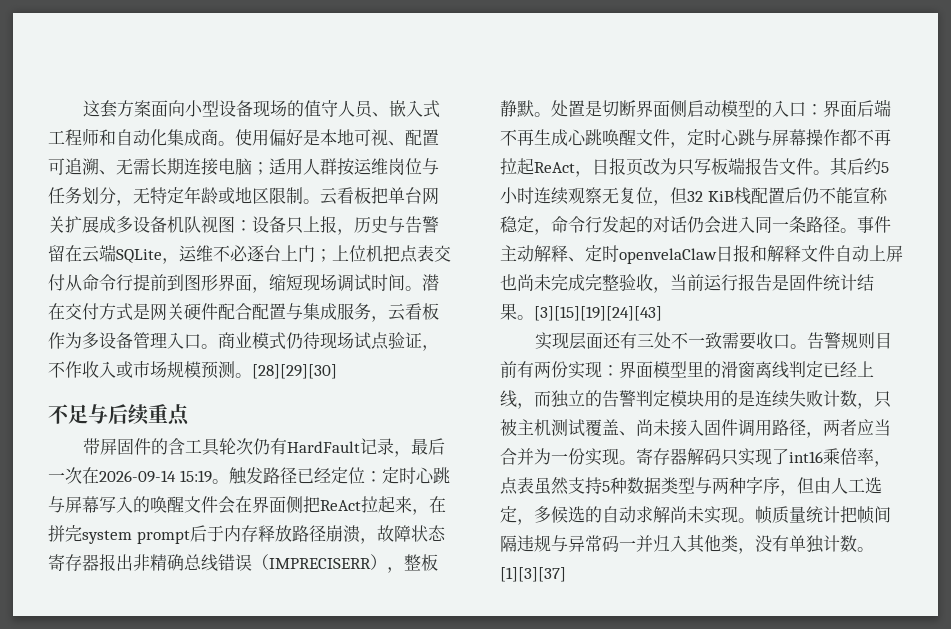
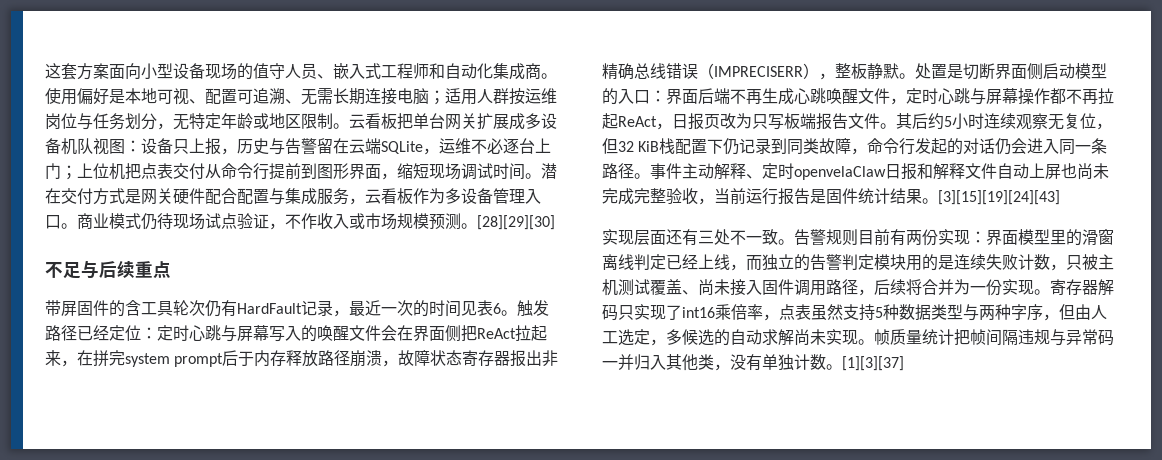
[427,438,445,455] [48,467,212,484] 后一次在2026-09-14 15:19 -> [365,300,501,317] 近一次的时间见表6
[784,187,888,204] [500,216,534,233] 后仍不能宣称稳定 -> [707,138,852,155] 下仍记录到同类故障
[721,332,790,350] 需要收口 -> (778, 237) none
[823,419,891,436] 两者应当 -> [874,279,922,295] 后续将

